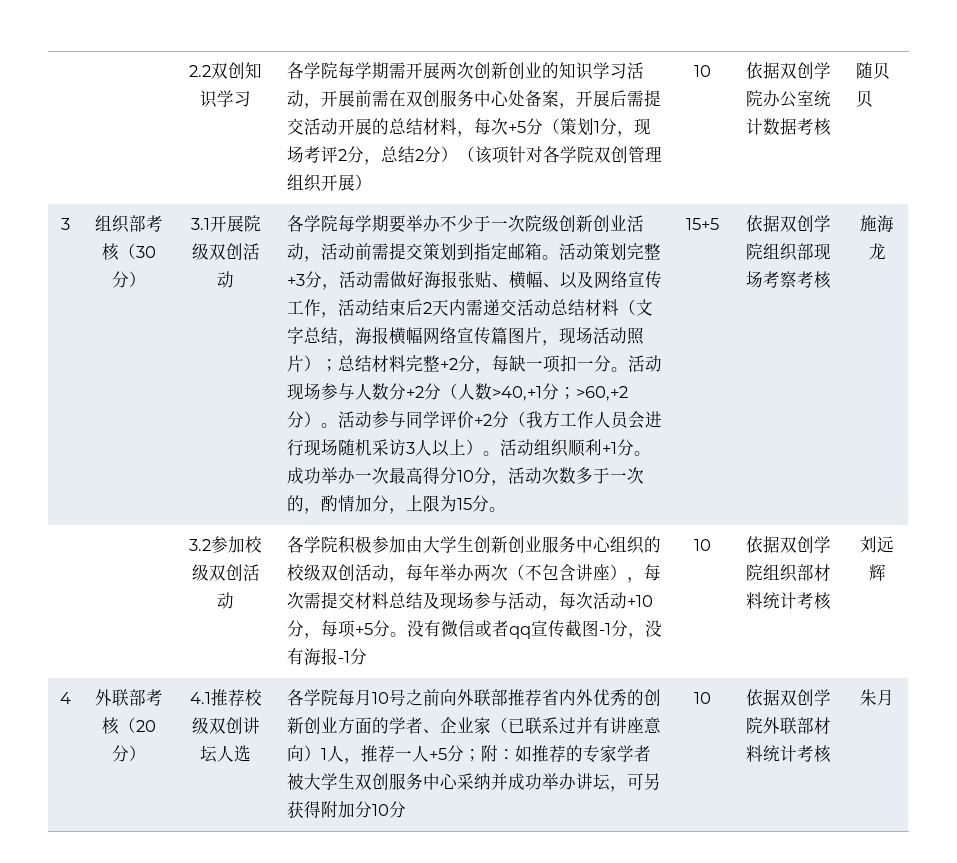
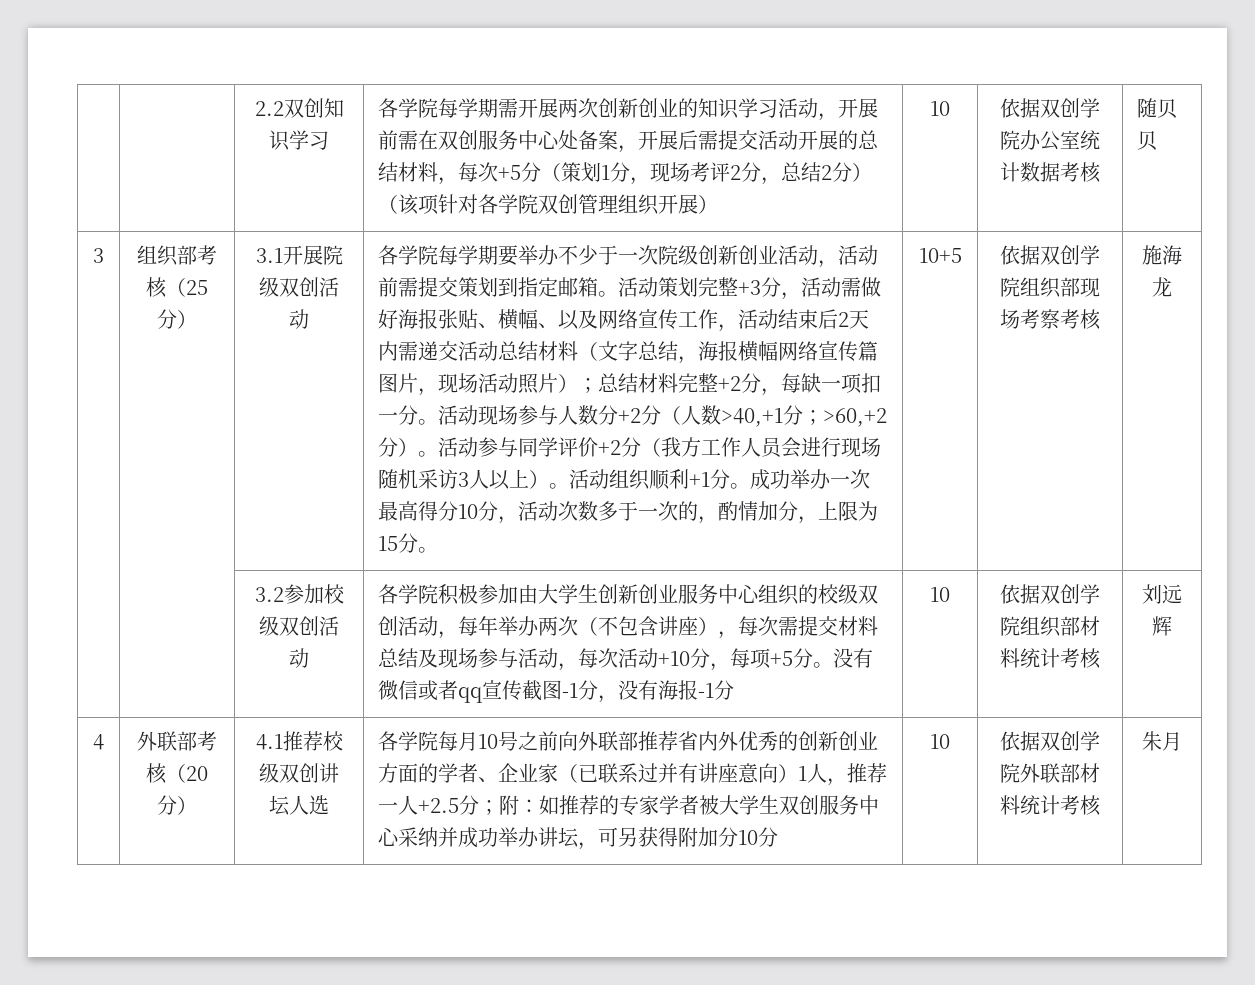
[135,246,156,258] 30 -> [186,280,208,295] 25
[685,218,719,230] 15+5 -> [918,248,962,263] 10+5
[429,748,448,760] +5 -> [418,798,460,813] +2.5

